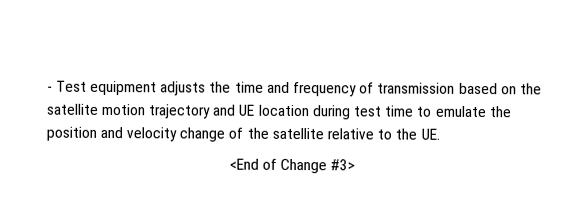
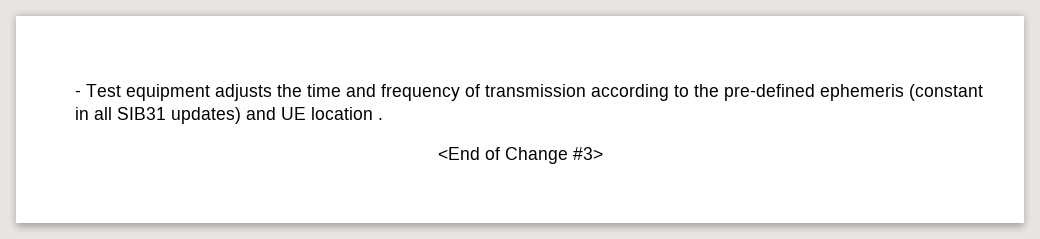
[458,82,542,95] [45,103,512,120] [45,126,440,142] based on the satellite motion trajectory and UE location during test time to emulate the position and velocity change of the satellite relative to the UE. -> [591,84,984,101] [75,107,384,124] according to the pre-defined ephemeris (constant in all SIB31 updates) and UE location .

